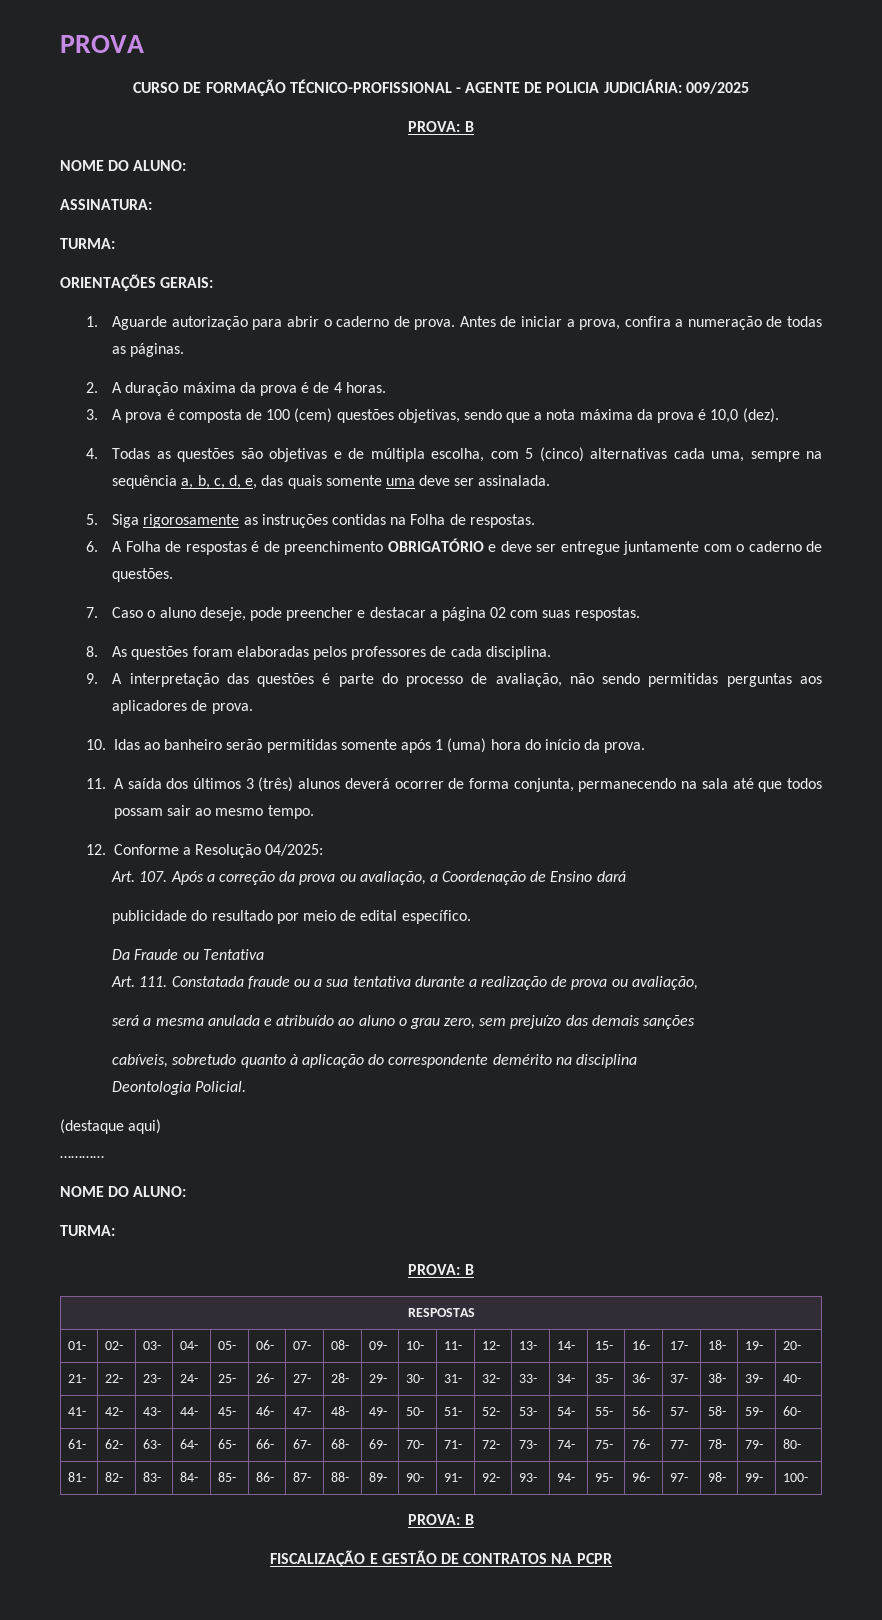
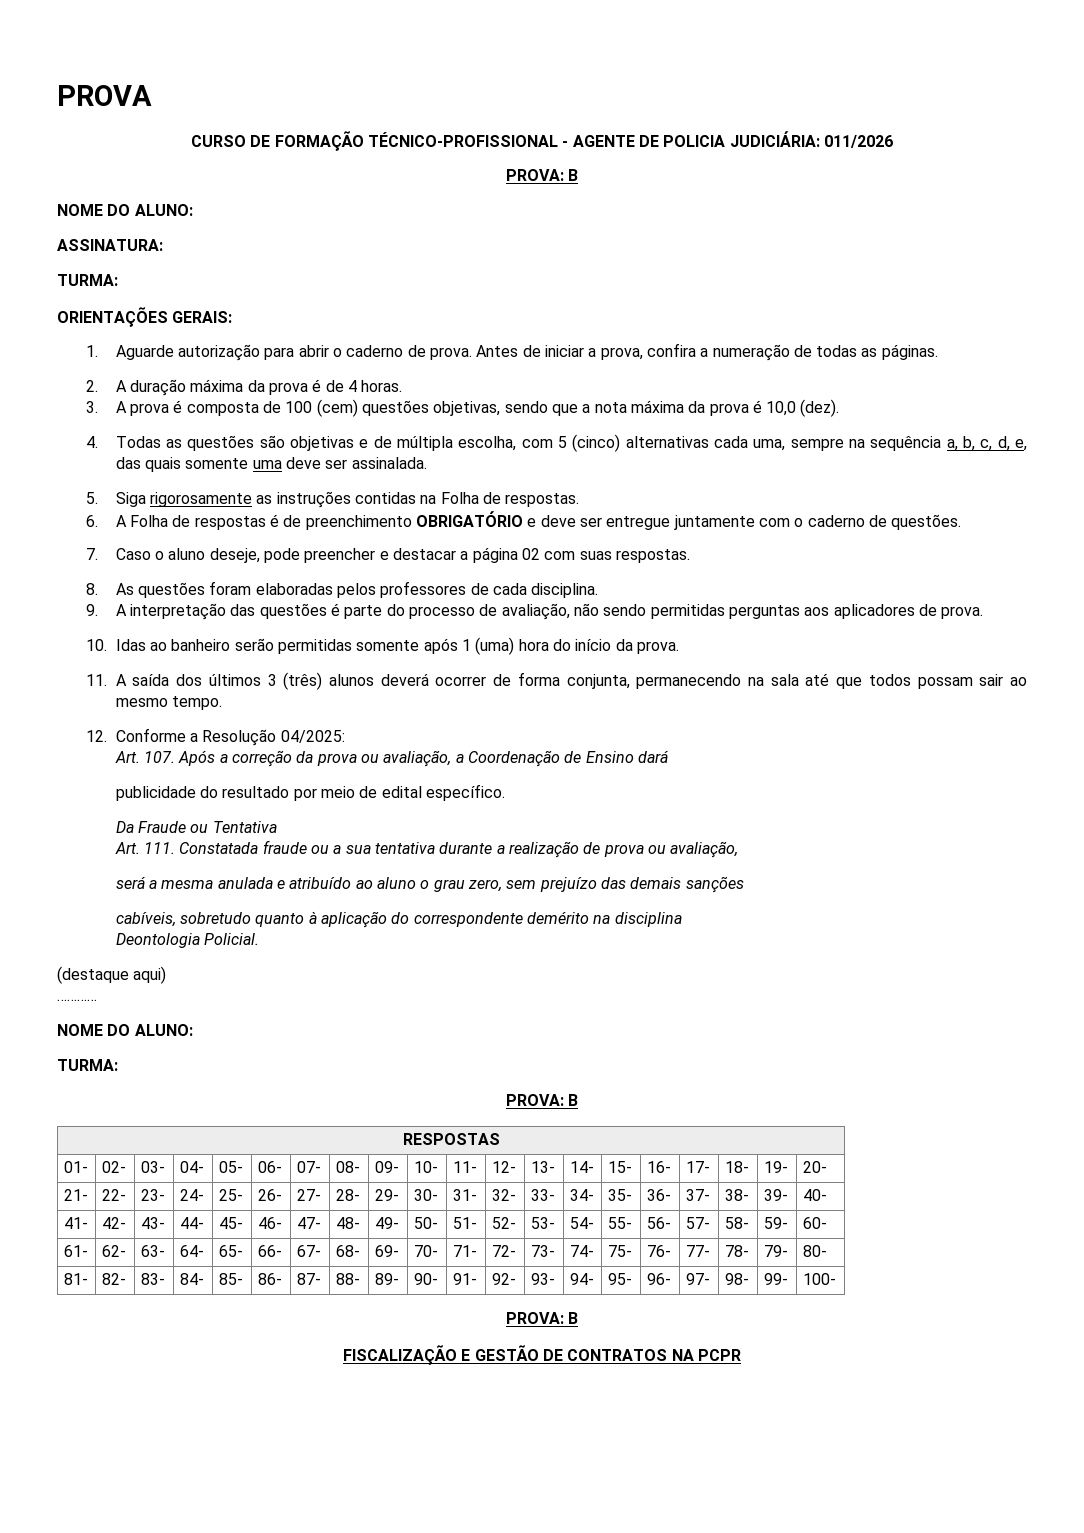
[685,82,749,94] 009/2025 -> [823,135,893,148] 011/2026

